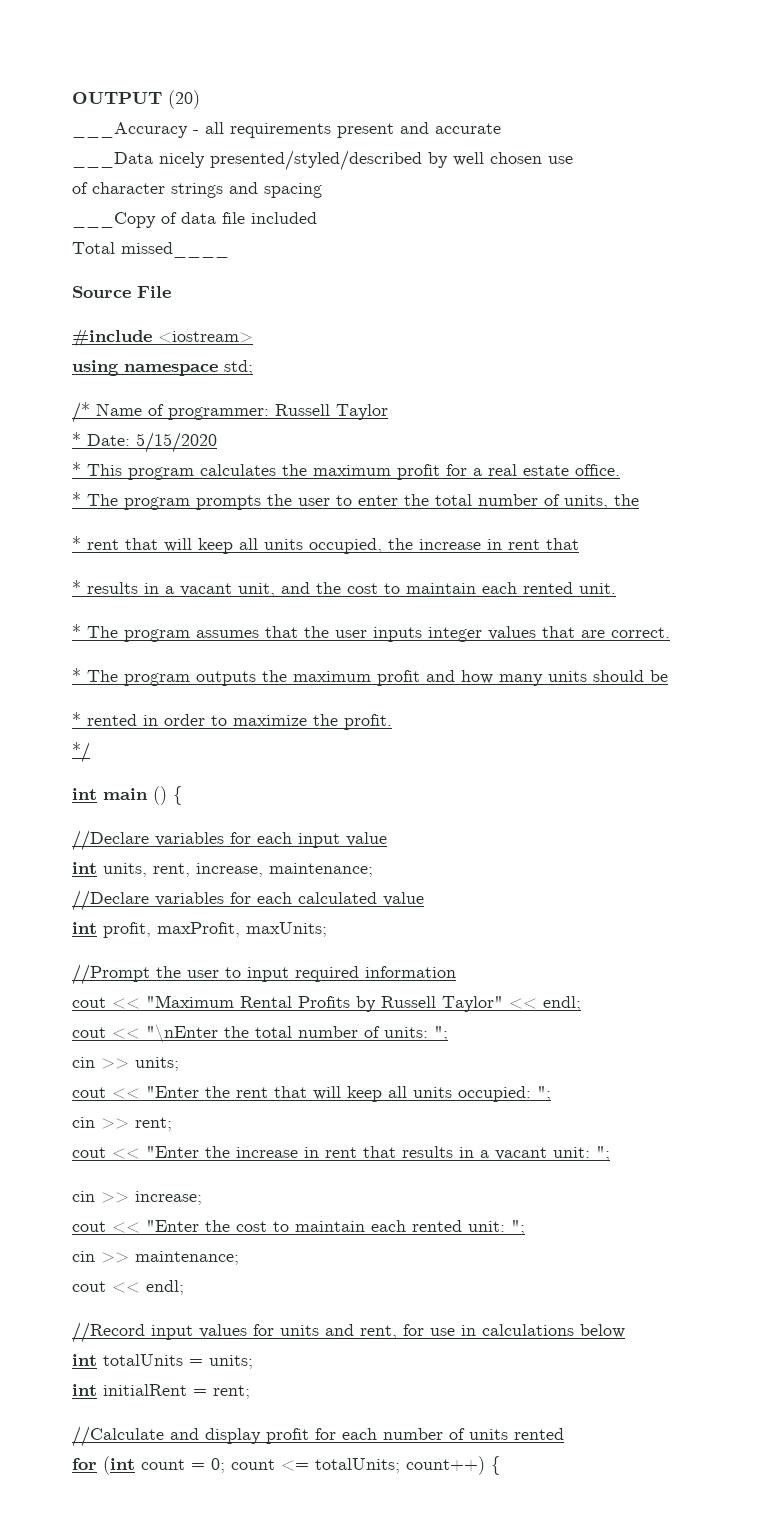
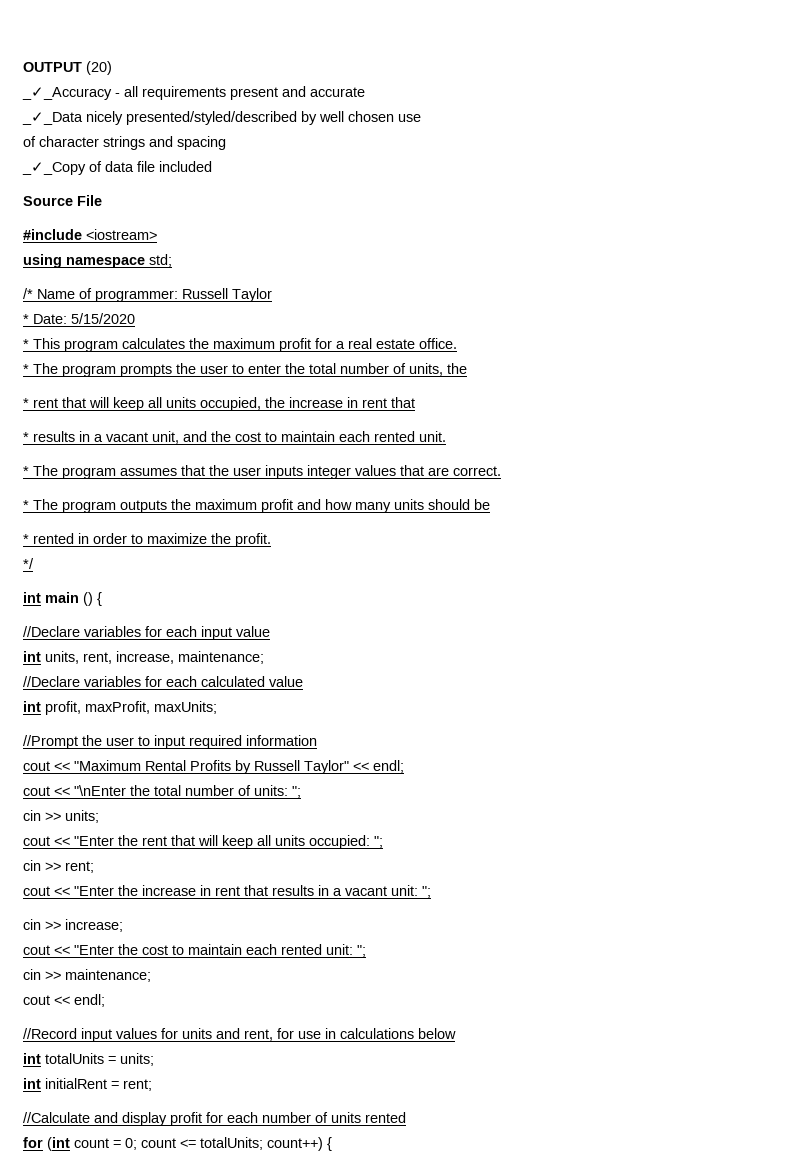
[72,122,188,138] ___Accuracy -> [22,87,112,100] _✓_Accuracy
[72,152,153,168] ___Data -> [22,112,83,125] _✓_Data
[72,212,156,228] ___Copy -> [22,162,86,175] _✓_Copy
[72,242,229,258] // Total missed____ -> (212, 166) none

